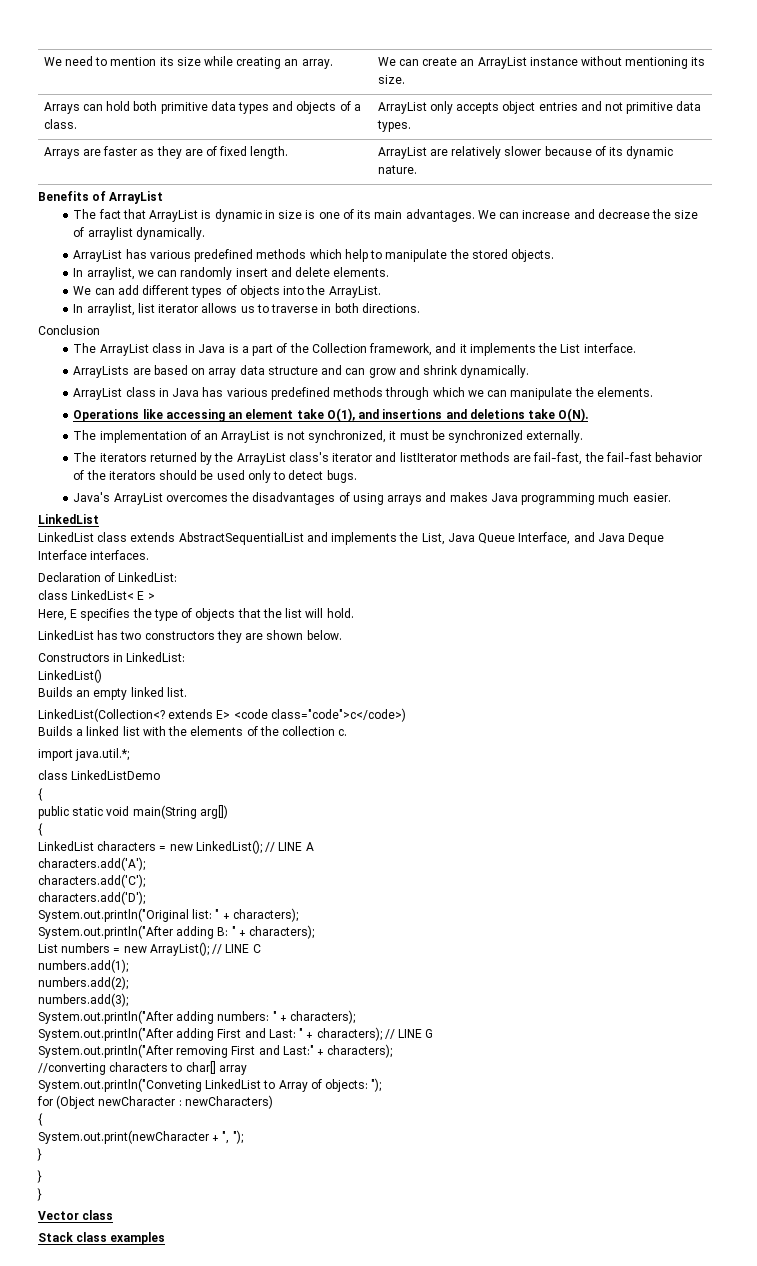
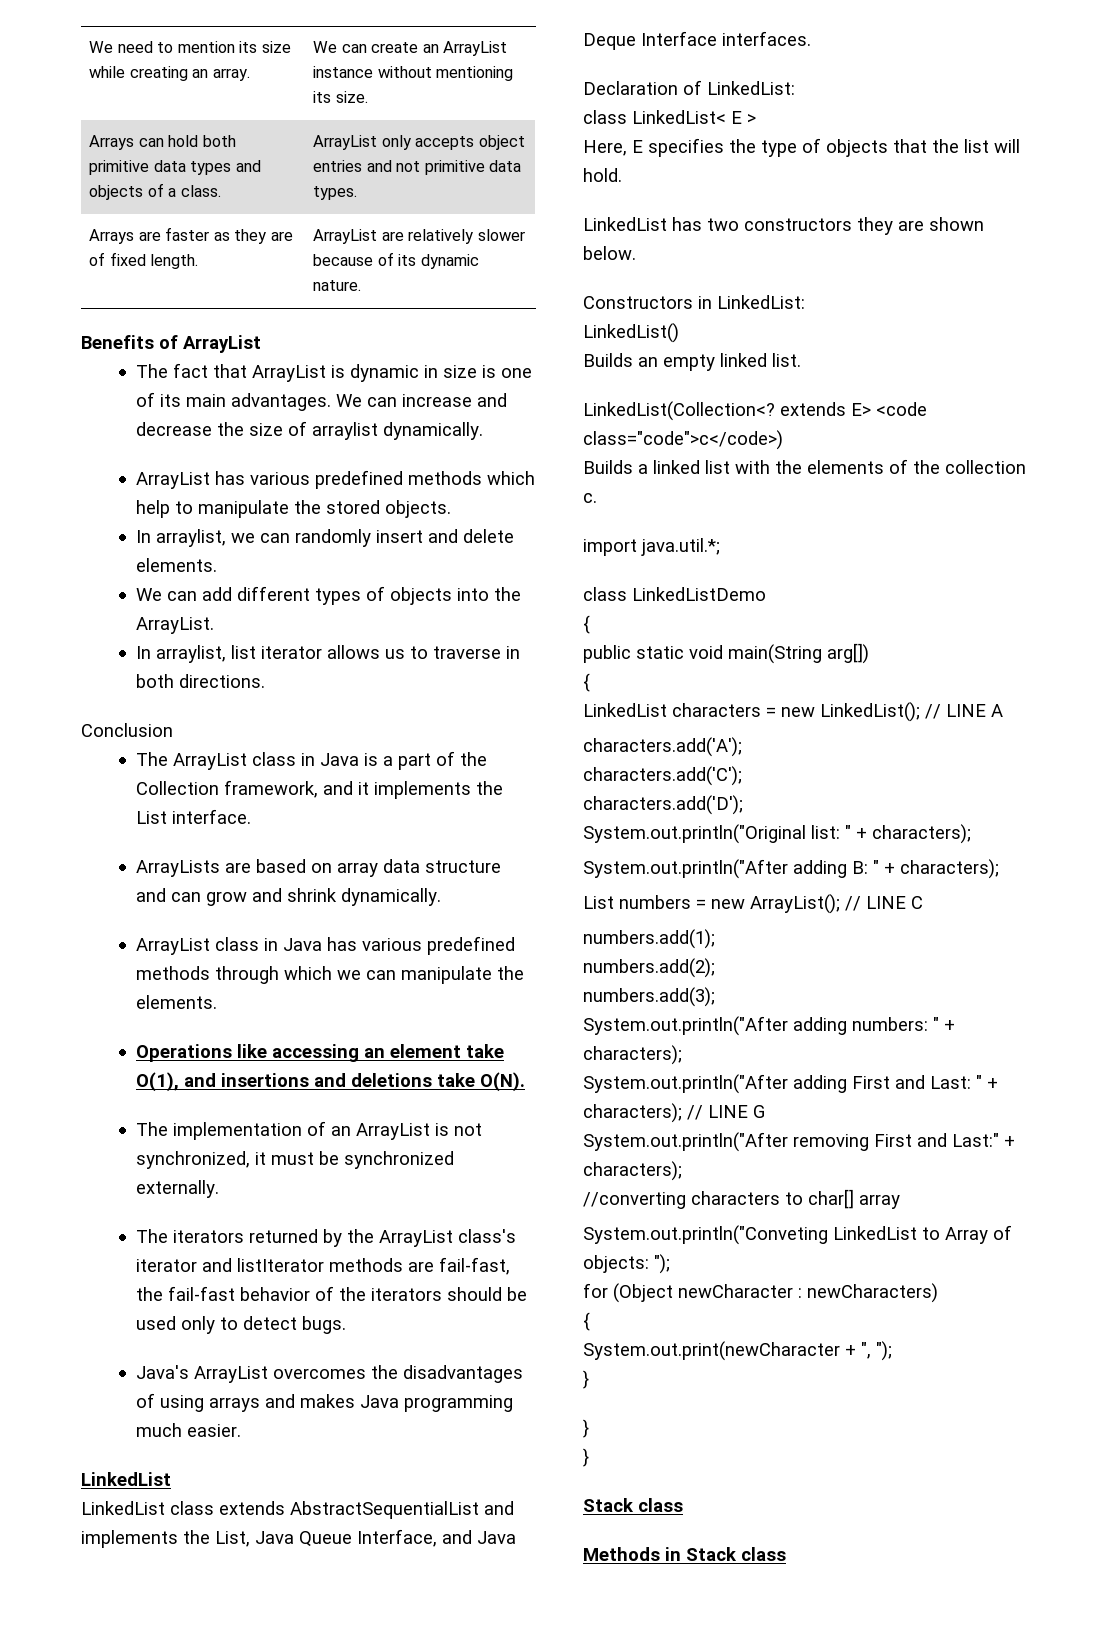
[38,1211,79,1220] Vector -> [583,1498,634,1512] Stack
[38,1232,166,1245] Stack class examples -> [583,1547,786,1561] Methods in Stack class

